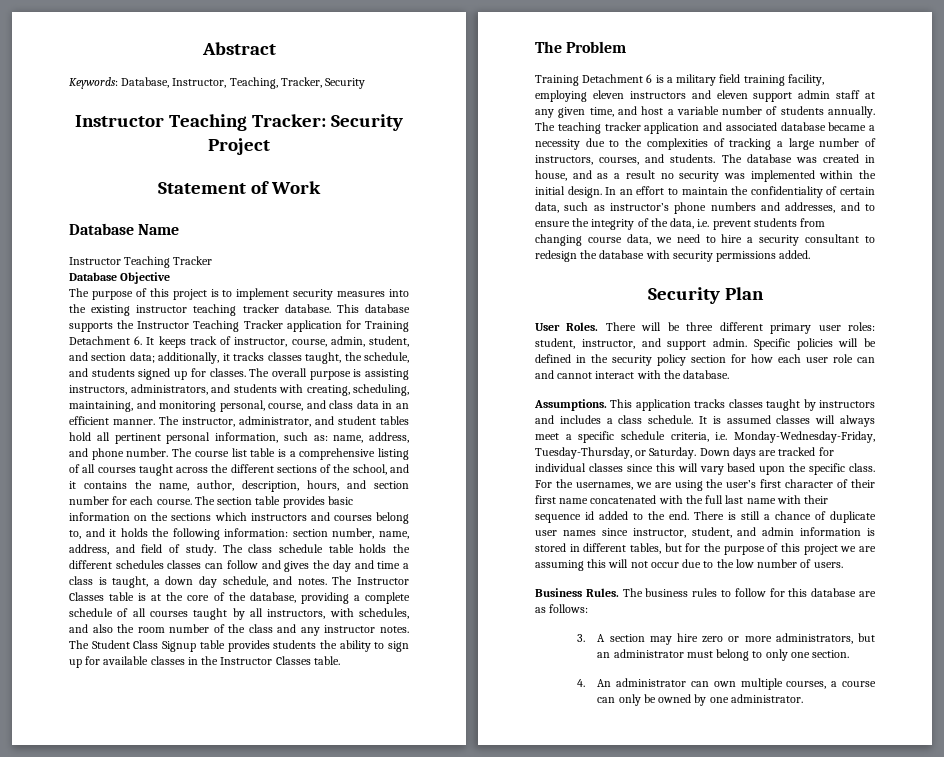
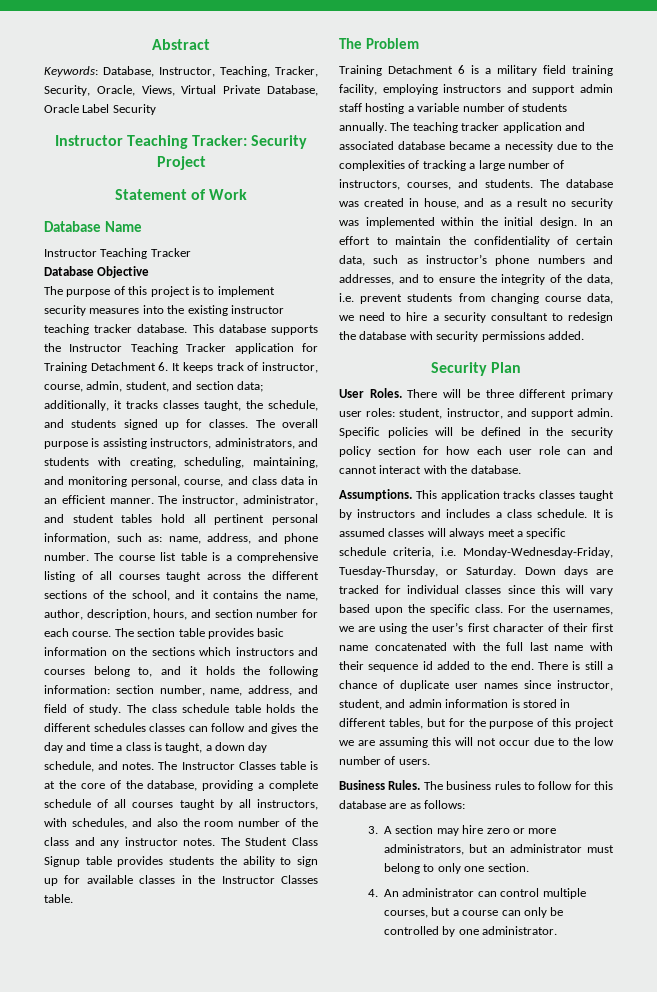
(322, 82) none -> [44,85,318,96] [44,104,110,113] Security, Oracle, Views, Virtual Private Database, Oracle Label
[592,90,748,99] eleven instructors and eleven -> [443,84,527,93] instructors and
[865,92,875,99] [535,106,664,118] at any given time, and host -> [365,103,405,114] hosting
[713,681,736,687] own -> [500,888,540,897] control
(827, 685) none -> [431,907,451,916] but
[658,694,692,703] owned -> [384,926,440,935] controlled

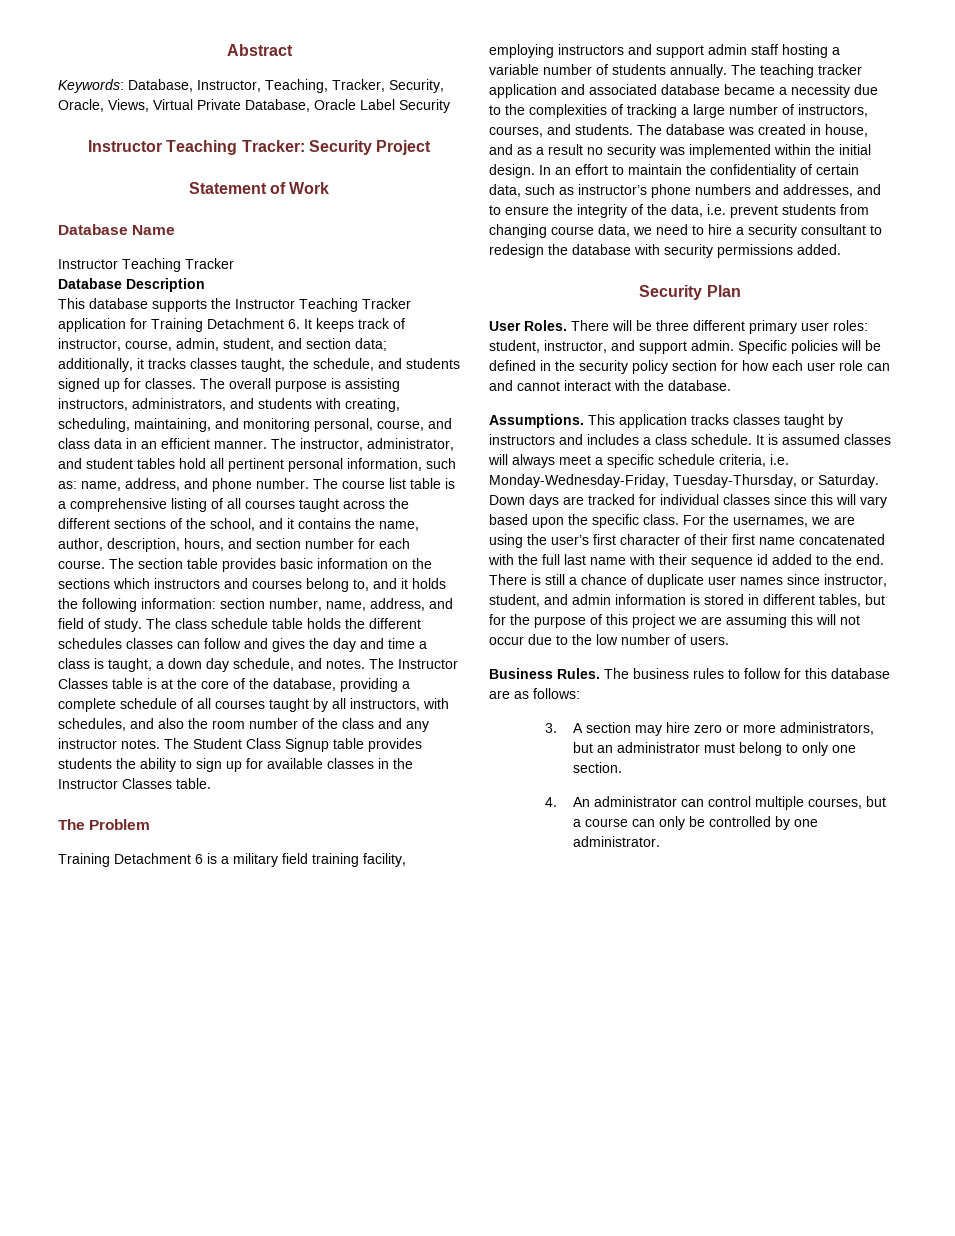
[97,266,150,278] [44,286,275,297] [44,305,284,316] [44,324,188,335] Objective // The purpose of this project is to implement security measures into the existing instructor teaching tracker database. -> [126,278,205,292] Description //

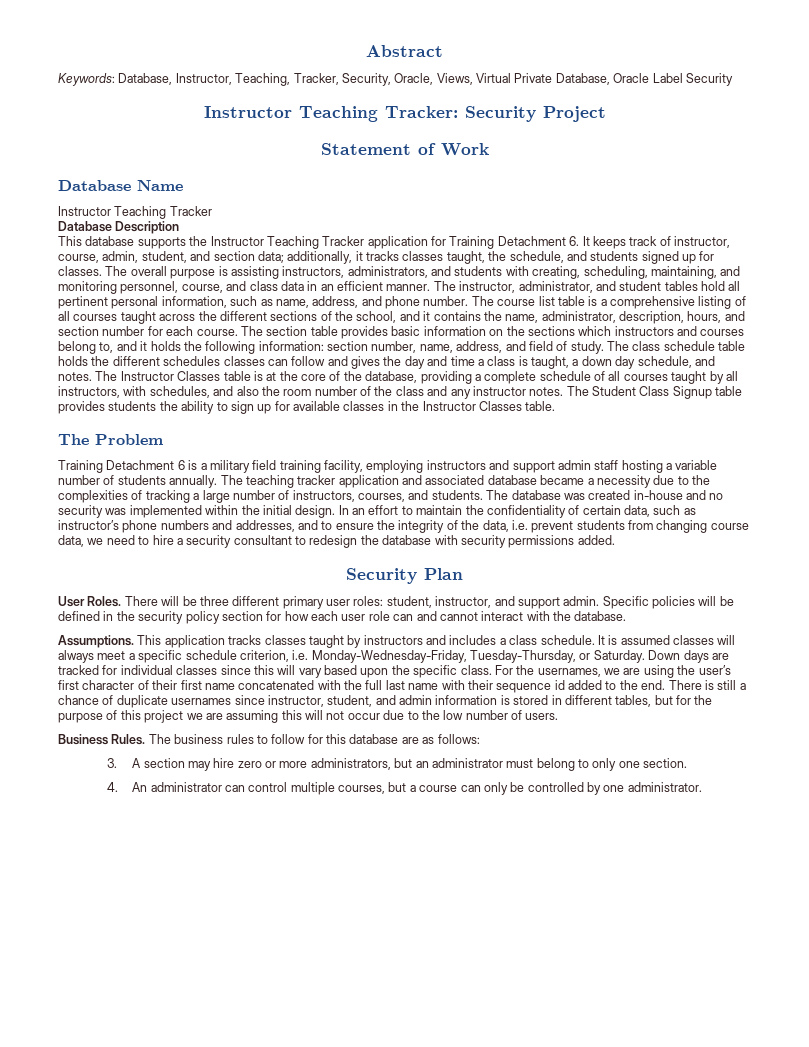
[314,418,373,432] personal, -> [120,281,179,294] personnel,
[58,481,77,489] as: -> [260,299,273,306] as
[58,538,103,551] author, -> [541,311,616,323] administrator,
[810,124,868,137] [489,144,583,155] in house, and as a result -> [633,490,706,500] in-house and
[719,454,766,467] criteria, -> [239,650,289,662] criterion,
[708,576,783,585] user names -> [171,698,232,705] usernames

